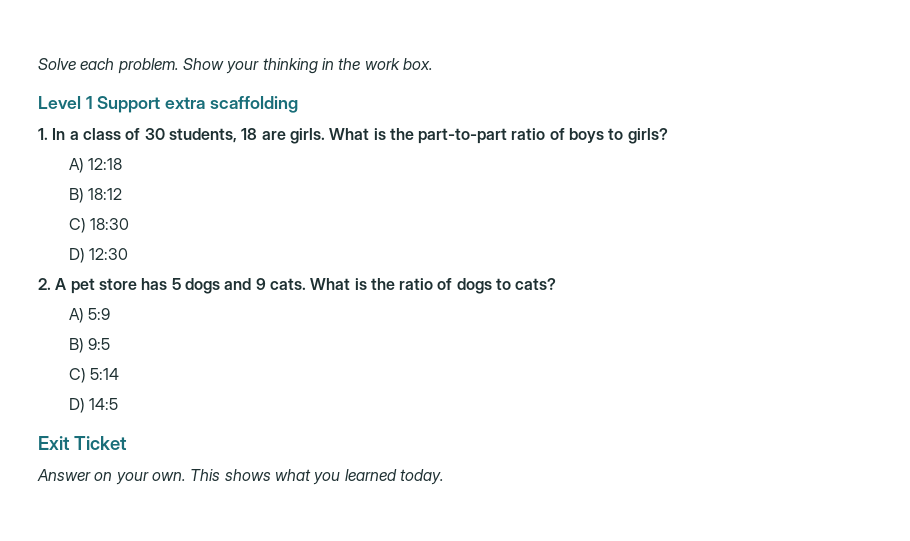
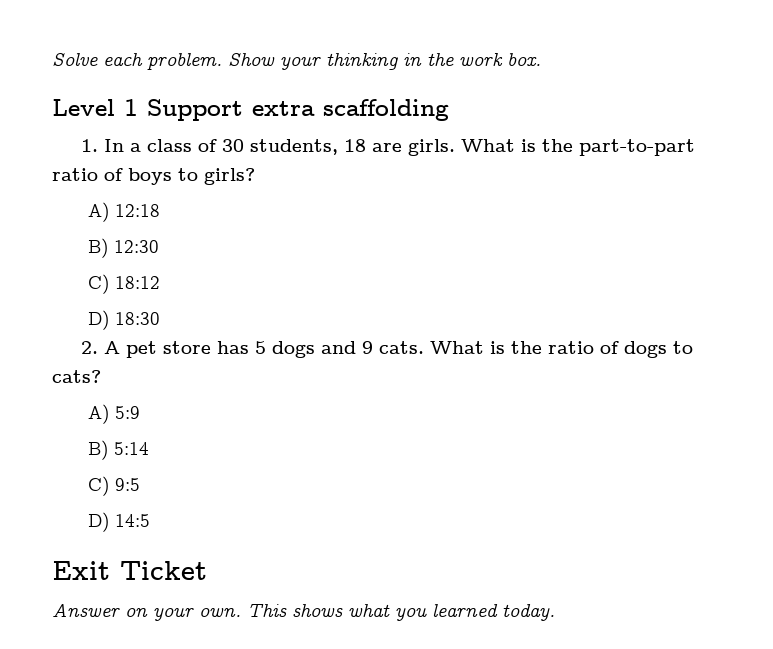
(85, 195) none -> [113,240,159,253] [87,274,109,294] 12:30 // C)
[69,218,87,233] C) -> [87,310,109,330] D)
[69,248,129,263] // D) 12:30 -> (160, 318) none
[88,338,111,350] [69,368,120,383] 9:5 // C) 5:14 -> [113,442,149,455] [87,476,140,496] 5:14 // C) 9:5

